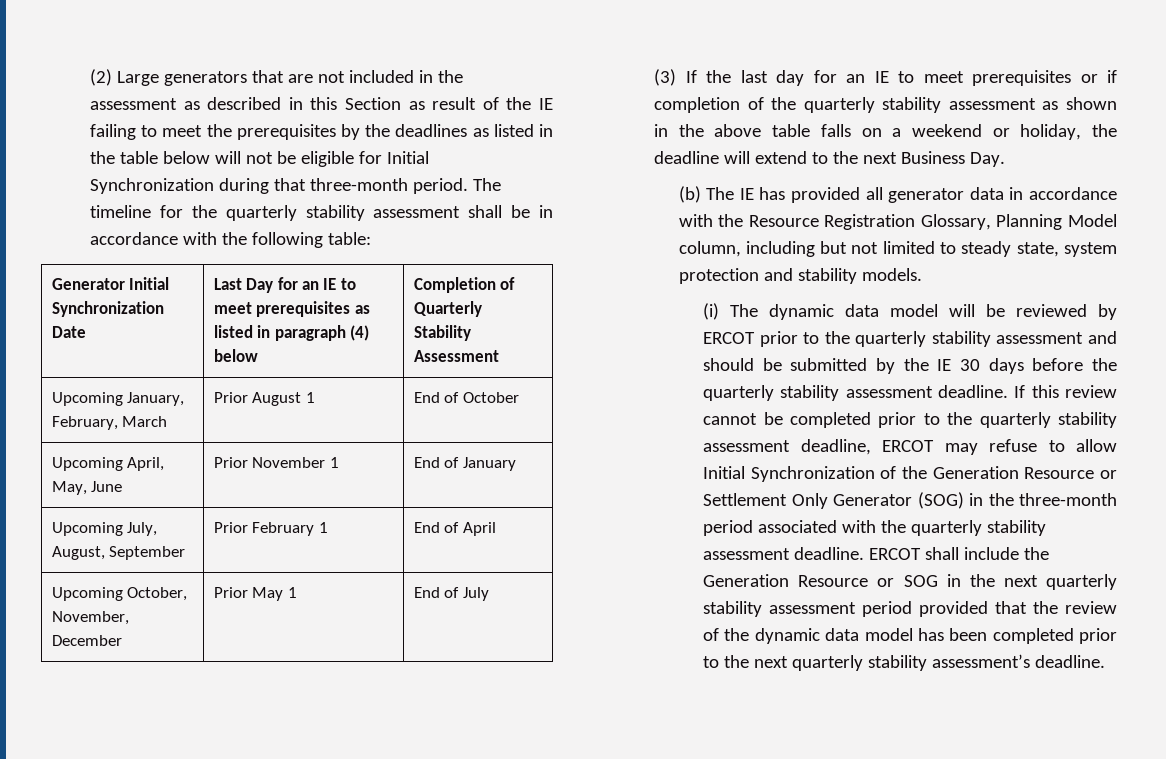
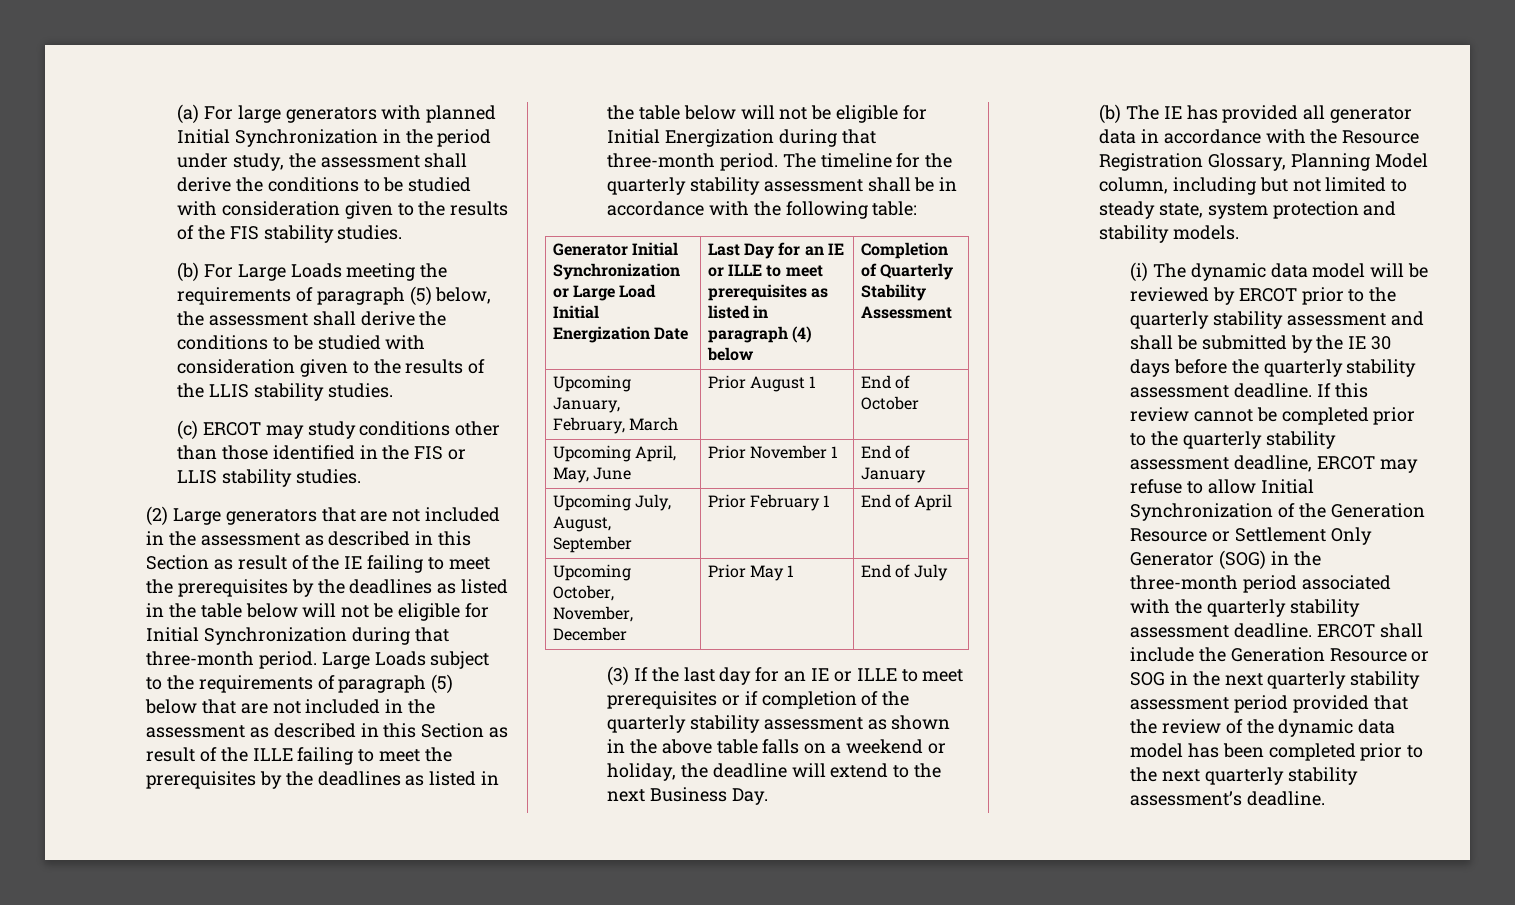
(90, 77) none -> [177,104,497,124] [177,129,492,147] [177,153,468,171] [177,177,472,192] [177,201,509,219] [177,225,403,243] [177,262,448,282] [177,286,492,306] [177,311,447,326] [177,335,426,350] [177,359,486,377] [177,383,393,401] [177,420,501,440] [177,445,467,460] [177,469,361,487] (a) For large generators with planned Initial Synchronization in the period under study, the assessment shall derive the conditions to be studied with consideration given to the results of the FIS stability studies. // (b) For Large Loads meeting the requirements of paragraph (5) below, the assessment shall derive the conditions to be studied with consideration given to the results of the LLIS stability studies. // (c) ERCOT may study conditions other than those identified in the FIS or LLIS stability studies. //
(469, 186) none -> [321,651,490,669] [146,674,454,694] [145,699,436,714] [146,723,509,738] [146,747,453,765] [146,771,500,789] [607,105,928,123] [607,129,876,147] [607,153,778,171] Large Loads subject to the requirements of paragraph (5) below that are not included in the assessment as described in this Section as result of the ILLE failing to meet the prerequisites by the deadlines as listed in the table below will not be eligible for Initial Energization during that three-month period.
(164, 309) none -> [552,284,657,301] [552,305,599,319] [552,326,650,343] or Large Load Initial Energization
(337, 284) none -> [707,264,763,277] or ILLE
(889, 77) none -> [833,668,897,682] or ILLE
[703,358,755,371] should -> [1130,335,1174,350] shall

